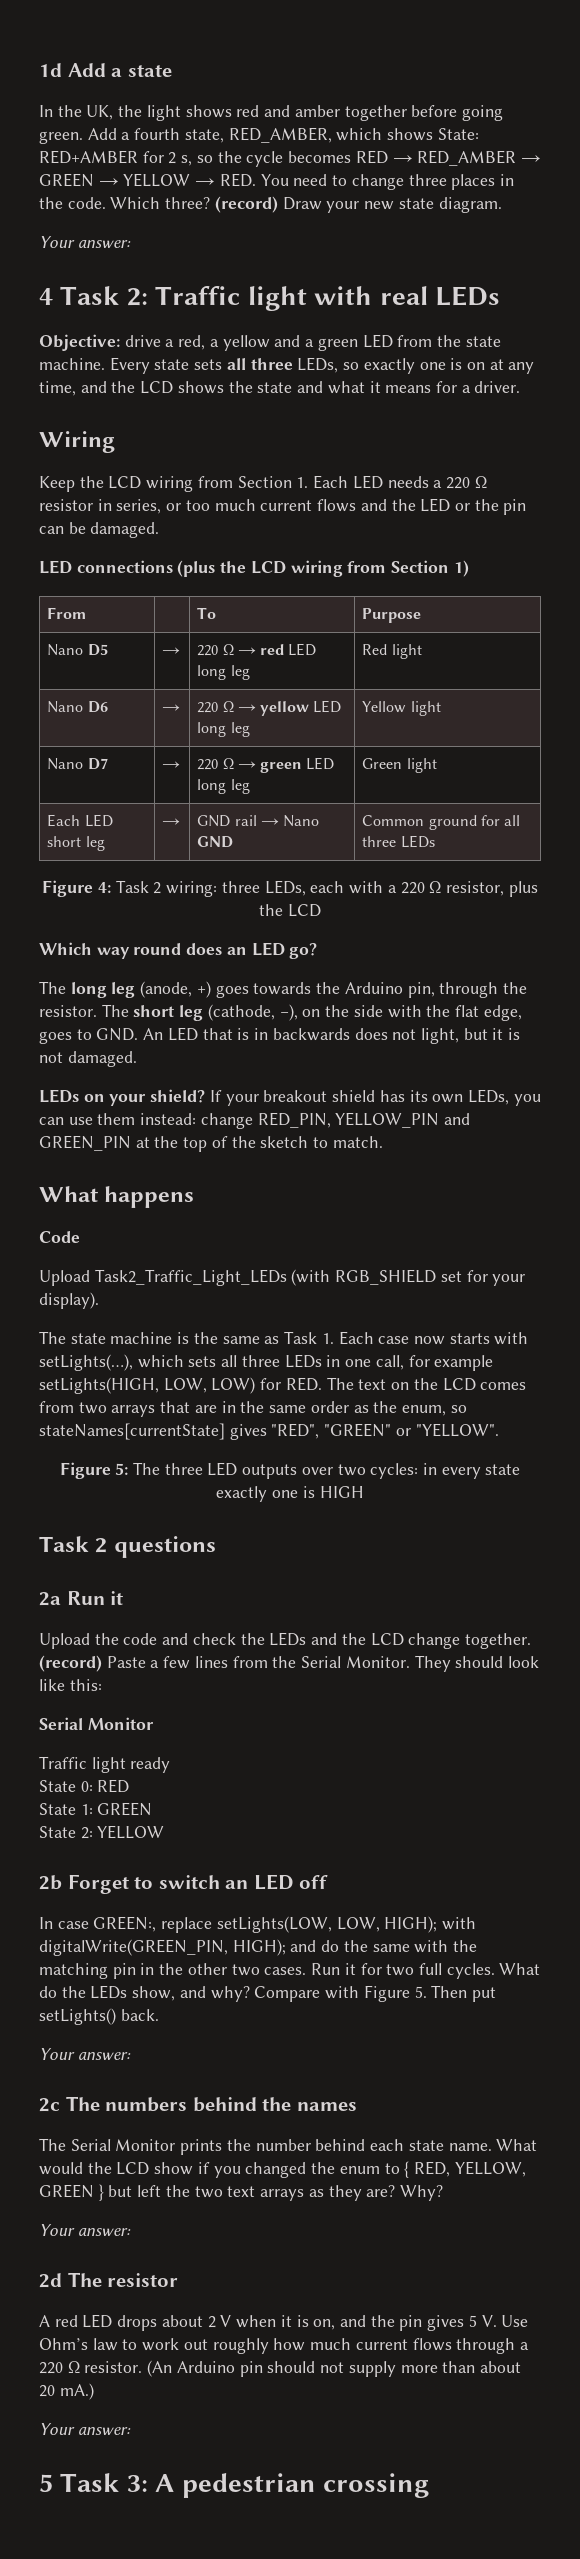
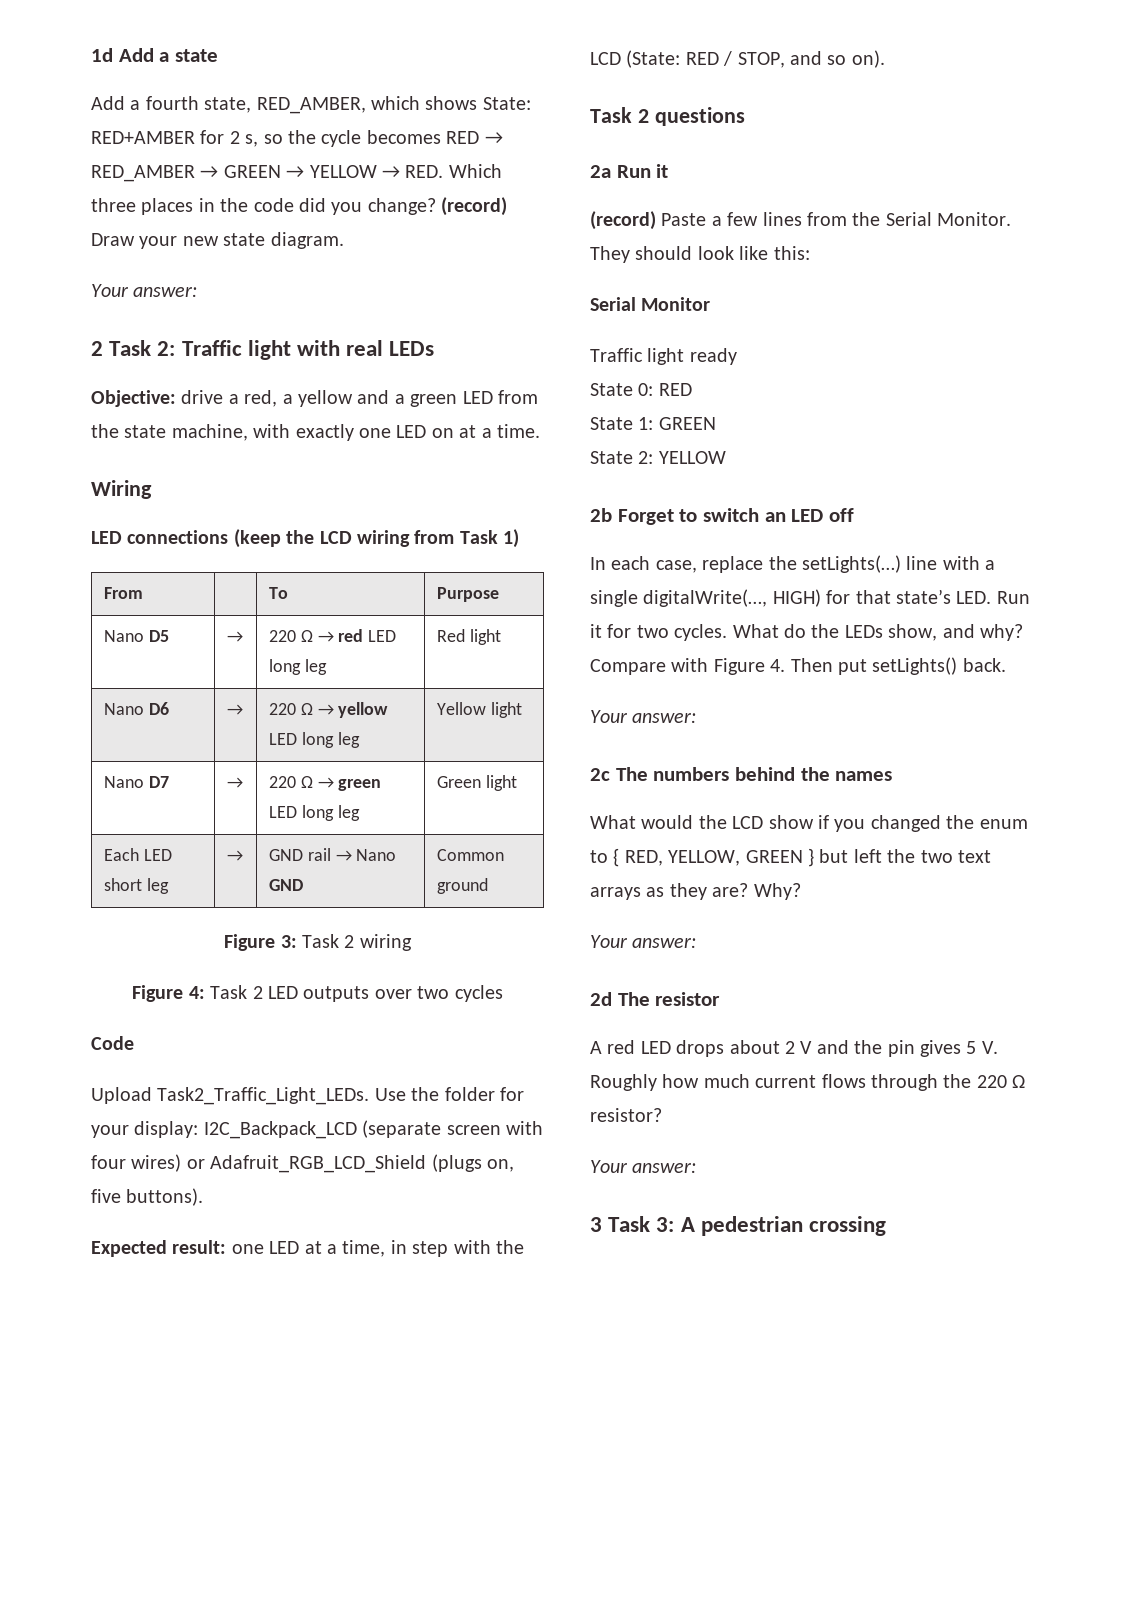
[39,105,503,121] [39,131,83,144] In the UK, the light shows red and amber together before going green. -> (219, 55) none
[260,174,514,190] [39,197,211,209] You need to change three places in the code. Which three? -> [448,164,502,178] [91,198,436,215] Which three places in the code did you change?
[39,288,53,305] 4 -> [91,341,103,356] 2
[39,357,463,374] machine. Every state sets all three LEDs, so exactly one is -> [171,424,427,441] machine, with exactly one LED
[508,362,535,374] [39,381,521,396] [39,431,115,453] [39,475,487,492] [39,498,527,515] [39,522,160,538] [39,560,450,577] any time, and the LCD shows the state and what it means for a driver. // Wiring // Keep the LCD wiring from Section 1. Each LED needs a 220 Ω resistor in series, or too much current flows and the LED or the pin can be damaged. // LED connections (plus the LCD wiring from Section -> [481,424,540,438] [91,480,152,499] [91,529,498,548] a time. // Wiring // LED connections (keep the LCD wiring from Task
[480,815,521,826] [362,835,435,848] for all three LEDs -> [224,934,412,951] // Figure 3: Task 2 wiring
[166,880,538,897] [259,904,321,917] [39,942,318,959] [39,981,527,998] [39,1004,522,1021] [39,1027,521,1044] [39,1051,137,1067] [39,1089,541,1106] [39,1112,471,1129] [39,1135,383,1152] [39,1186,195,1208] [39,1231,80,1243] [39,1269,526,1286] [39,1292,99,1309] [39,1331,529,1345] [39,1354,494,1371] [39,1377,527,1394] [39,1401,467,1417] [39,1423,499,1440] [59,1462,521,1479] [216,1486,364,1502] wiring: three LEDs, each with a 220 Ω resistor, plus the LCD // Which way round does an LED go? // The long leg (anode, +) goes towards the Arduino pin, through the resistor. The short leg (cathode, −), on the side with the flat edge, goes to GND. An LED that is in backwards does not light, but it is not damaged. // LEDs on your shield? If your breakout shield has its own LEDs, you can use them instead: change RED_PIN, YELLOW_PIN and GREEN_PIN at the top of the sketch to match. // What happens // Code // Upload Task2_Traffic_Light_LEDs (with RGB_SHIELD set for your display). // The state machine is the same as Task 1. Each case now starts with setLights(…), which sets all three LEDs in one call, for example setLights(HIGH, LOW, LOW) for RED. The text on the LCD comes from two arrays that are in the same order as the enum, so stateNames[currentState] gives "RED", "GREEN" or "YELLOW". // Figure 5: The three LED outputs over two cycles: in every state exactly one is HIGH -> [268,985,503,1002] [91,1036,134,1050] [91,1087,524,1105] [91,1120,543,1139] [91,1154,514,1173] [91,1188,204,1206] [91,1240,524,1257] [590,50,885,68] LED outputs over two cycles // Code // Upload Task2_Traffic_Light_LEDs. Use the folder for your display: I2C_Backpack_LCD (separate screen with four wires) or Adafruit_RGB_LCD_Shield (plugs on, five buttons). // Expected result: one LED at a time, in step with the LCD (State: RED / STOP, and so on).
[39,1632,531,1649] Upload the code and check the LEDs and the LCD change together. -> (669, 171) none
[57,1916,477,1933] [39,1939,478,1956] [39,1963,307,1979] case GREEN:, replace setLights(LOW, LOW, HIGH); with digitalWrite(GREEN_PIN, HIGH); and do the same with the matching pin in the other two cases. -> [611,555,996,573] [590,589,992,607] each case, replace the setLights(…) line with a single digitalWrite(…, HIGH) for that state’s LED.
[418,1963,442,1975] full -> (669, 631) none
[414,1986,427,1998] 5. -> [770,659,786,672] 4.
[39,2138,492,2155] The Serial Monitor prints the number behind each state name. -> (893, 776) none
[236,2315,336,2330] when it is on, -> (813, 1047) none
[501,2315,529,2327] [39,2338,269,2354] Use Ohm’s law to work out roughly -> [590,1074,657,1091] Roughly
[519,2342,529,2350] [39,2360,521,2377] [39,2383,94,2400] [39,2423,131,2435] [39,2474,53,2492] a 220 Ω resistor. (An Arduino pin should not supply more than about 20 mA.) // Your answer: // 5 -> [943,1074,1026,1088] [590,1108,662,1122] [590,1160,697,1173] [590,1217,602,1232] the 220 Ω resistor? // Your answer: // 3

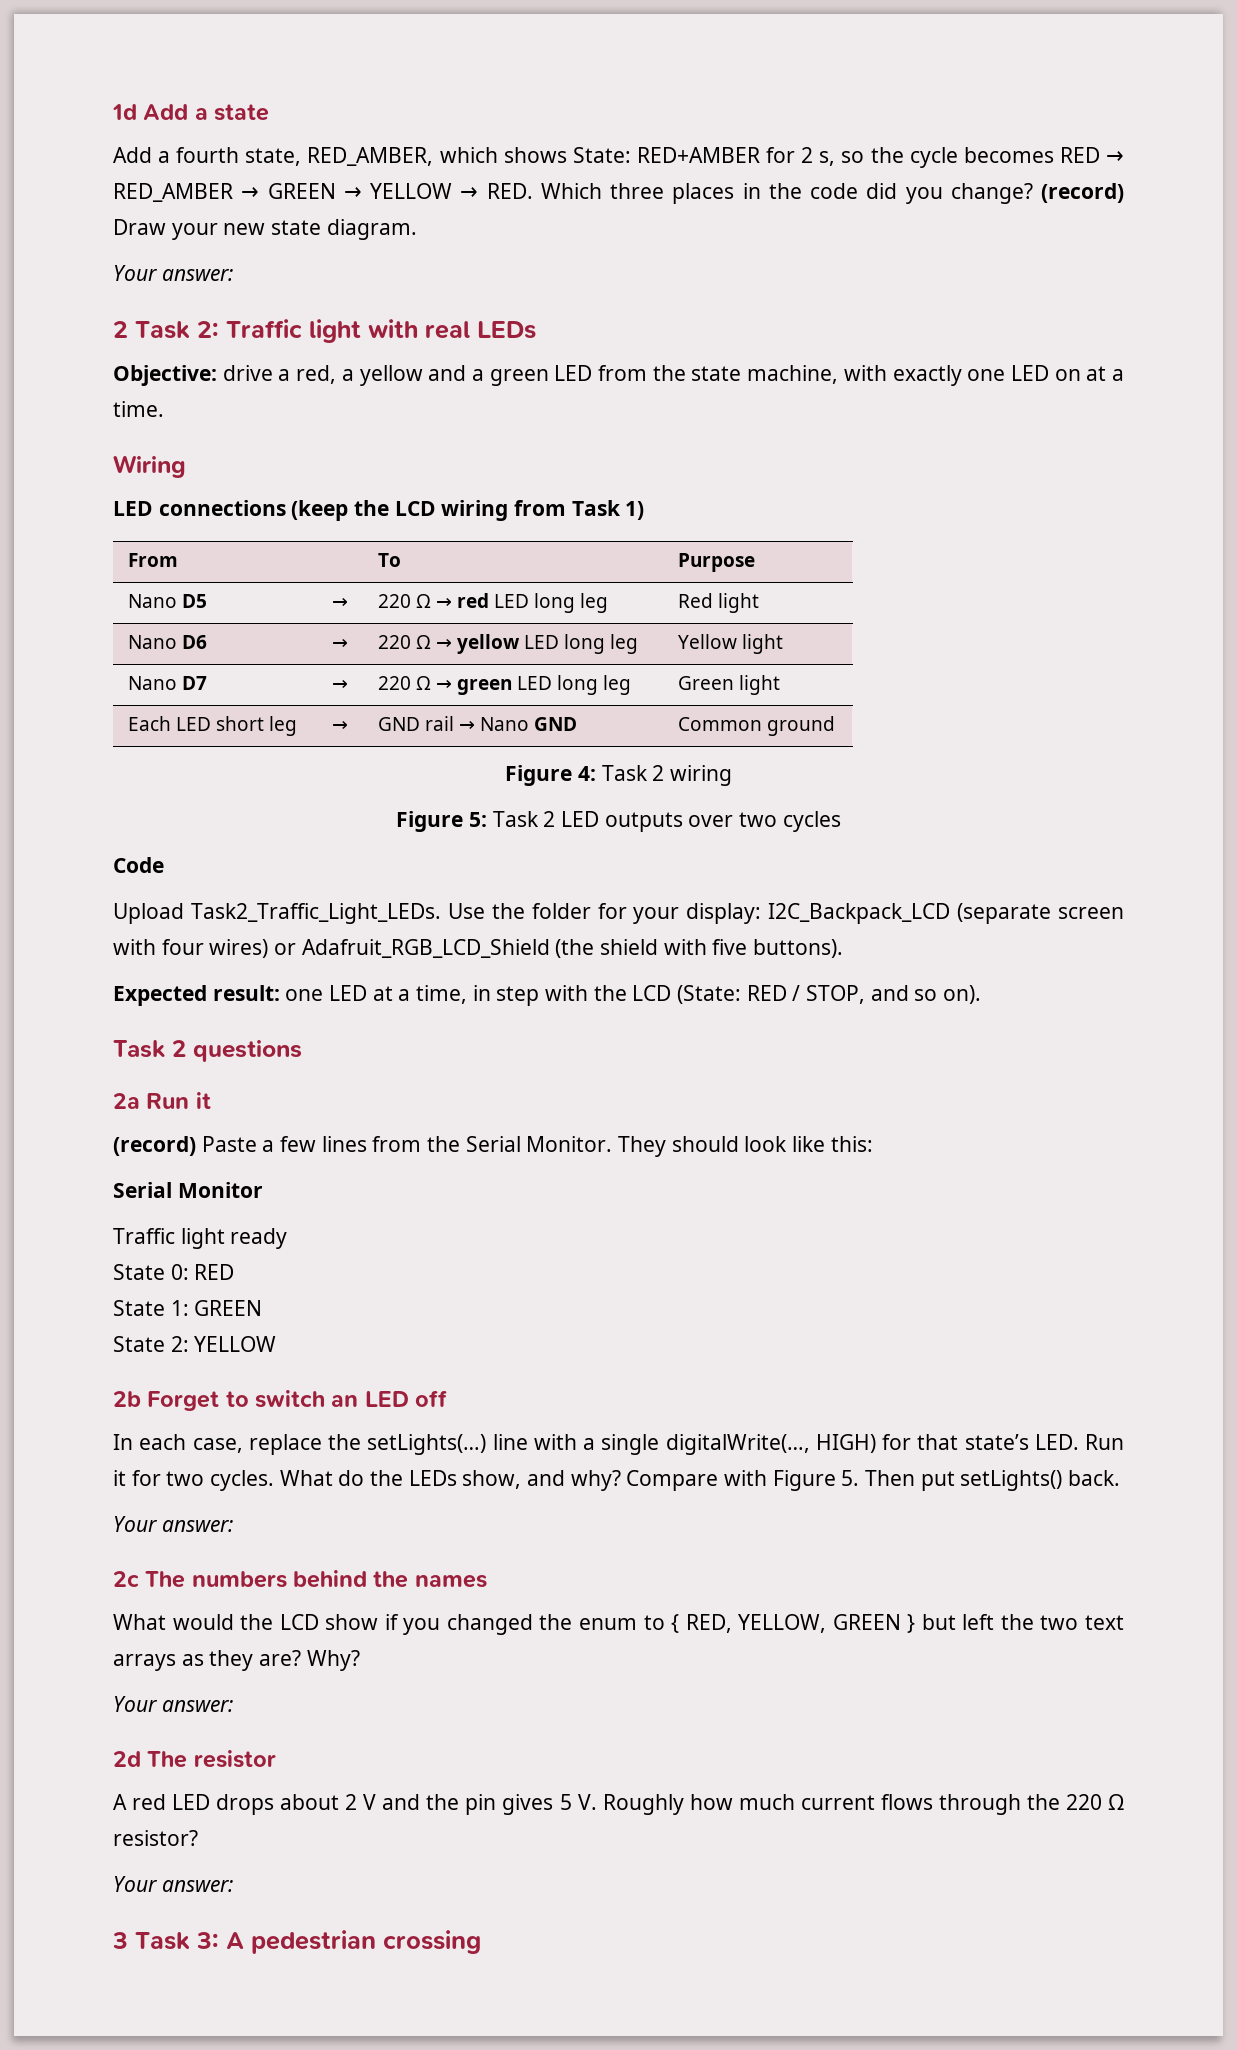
[280,935,297,948] 3: -> [577,766,596,781] 4:
[188,986,205,999] 4: -> [468,812,487,827] 5:
[431,1154,514,1172] (plugs on, -> [555,939,707,958] (the shield with
[770,659,786,672] 4. -> [841,1470,860,1486] 5.

